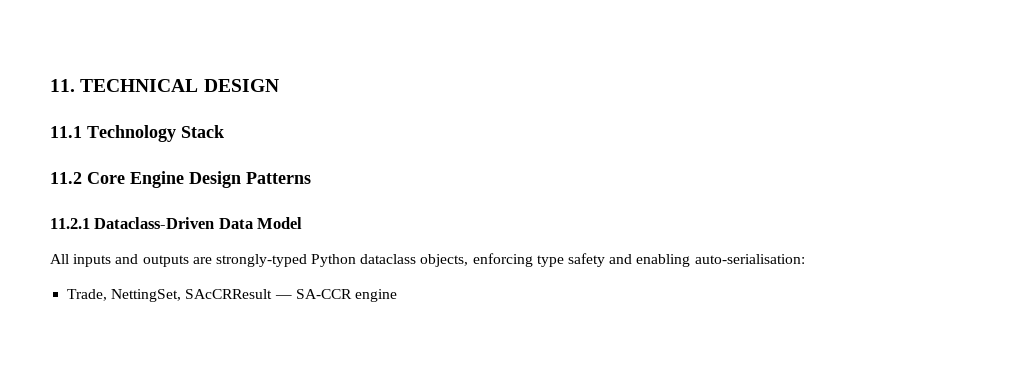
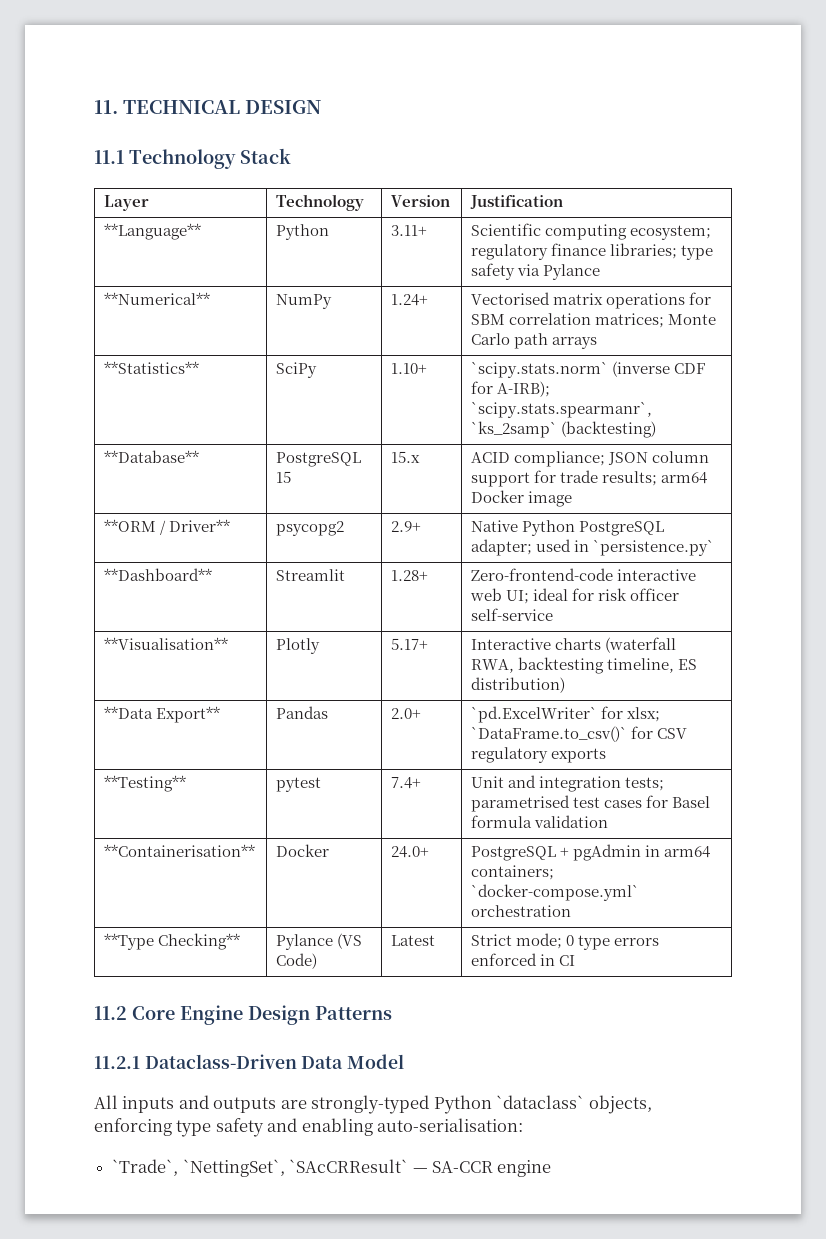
(224, 131) none -> [104,195,150,211] [276,194,365,211] [391,195,451,207] [470,195,564,209] [104,223,202,240] [276,224,330,240] [391,225,428,236] [471,223,712,240] [471,243,714,260] [471,263,601,280] [104,292,211,305] [276,294,333,309] [391,294,429,306] [471,292,712,309] [471,313,717,328] [471,333,598,349] [104,361,200,374] [276,362,318,378] [391,363,428,374] [471,361,706,378] [471,381,551,397] [471,401,653,418] [471,421,657,438] [104,450,200,463] [276,452,362,467] [276,471,292,483] [391,451,421,463] [471,451,710,467] [471,470,708,487] [471,490,573,507] [104,519,231,535] [276,521,345,536] [391,521,422,532] [471,520,665,536] [471,539,715,556] [104,568,213,581] [276,569,346,581] [391,570,429,581] [471,568,697,581] [470,588,680,604] [471,608,554,621] [104,637,229,650] [276,638,321,654] [391,638,429,650] [471,637,677,653] [471,657,698,674] [471,677,566,693] [104,706,221,723] [276,706,329,719] [391,708,422,719] [471,706,661,723] [471,726,688,742] [471,747,607,763] [104,775,187,792] [276,777,322,792] [391,777,422,789] [471,775,665,792] [471,795,711,812] [471,815,609,828] [104,844,256,857] [276,844,330,857] [391,846,430,858] [471,844,711,861] [471,865,555,880] [471,884,640,901] [471,905,572,917] [104,933,241,950] [276,933,363,950] [276,953,318,969] [391,935,436,946] [471,933,660,950] [471,953,576,966] // Layer | Technology | Version | Justification // **Language** | Python | 3.11+ | Scientific computing ecosystem; regulatory finance libraries; type safety via Pylance // **Numerical** | NumPy | 1.24+ | Vectorised matrix operations for SBM correlation matrices; Monte Carlo path arrays // **Statistics** | SciPy | 1.10+ | `scipy.stats.norm` (inverse CDF for A-IRB); `scipy.stats.spearmanr`, `ks_2samp` (backtesting) // **Database** | PostgreSQL 15 | 15.x | ACID compliance; JSON column support for trade results; arm64 Docker image // **ORM / Driver** | psycopg2 | 2.9+ | Native Python PostgreSQL adapter; used in `persistence.py` // **Dashboard** | Streamlit | 1.28+ | Zero-frontend-code interactive web UI; ideal for risk officer self-service // **Visualisation** | Plotly | 5.17+ | Interactive charts (waterfall RWA, backtesting timeline, ES distribution) // **Data Export** | Pandas | 2.0+ | `pd.ExcelWriter` for xlsx; `DataFrame.to_csv()` for CSV regulatory exports // **Testing** | pytest | 7.4+ | Unit and integration tests; parametrised test cases for Basel formula validation // **Containerisation** | Docker | 24.0+ | PostgreSQL + pgAdmin in arm64 containers; `docker-compose.yml` orchestration // **Type Checking** | Pylance (VS Code) | Latest | Strict mode; 0 type errors enforced in CI
[360,254,417,264] dataclass -> [496,1095,585,1109] `dataclass`
[67,289,273,302] Trade, NettingSet, SAcCRResult -> [112,1159,409,1177] `Trade`, `NettingSet`, `SAcCRResult`

